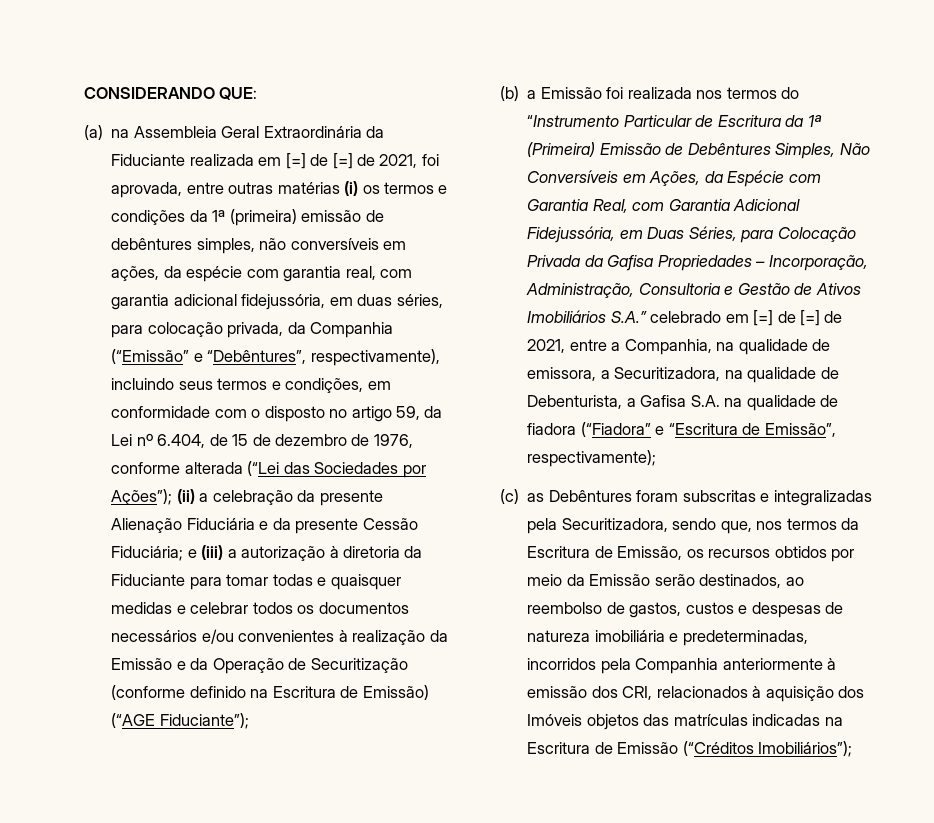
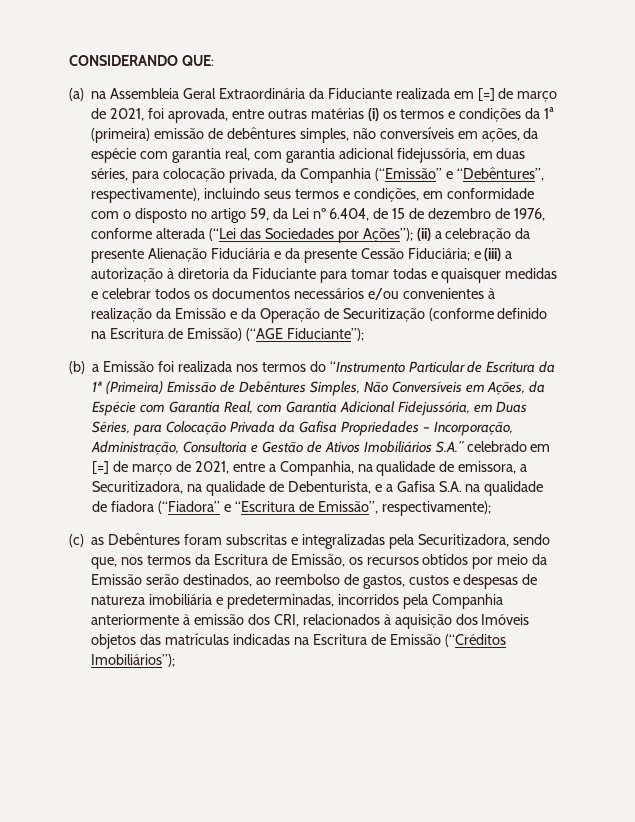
[332,153,353,169] [=] -> [517,91,558,102] março
[799,310,820,326] [=] -> [132,464,173,475] março
(623, 402) none -> [374,484,382,492] e

